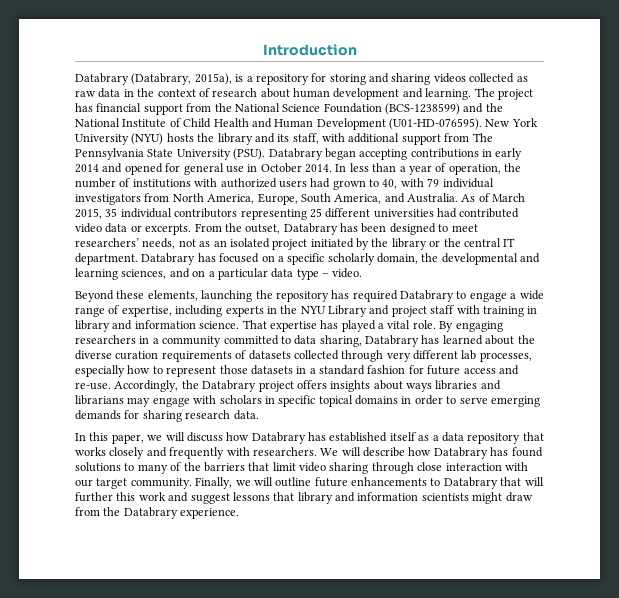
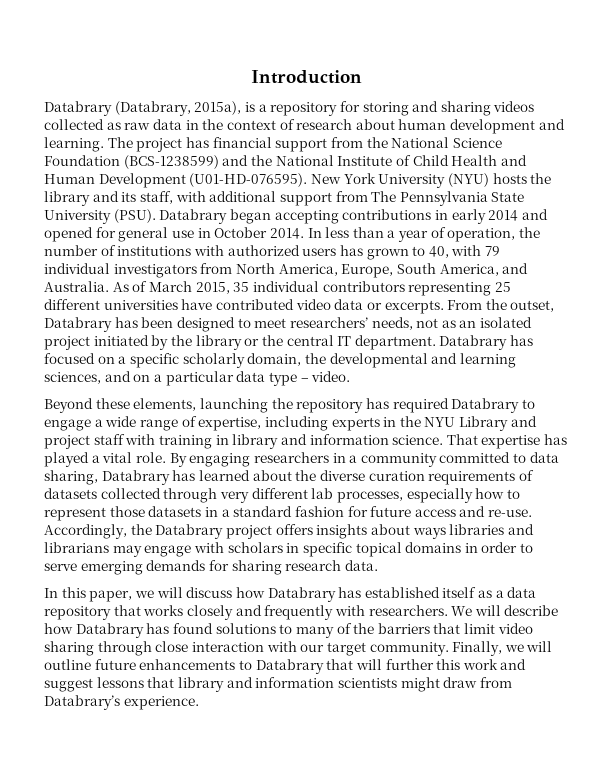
[310,178,331,188] had -> [339,245,363,256] has
[437,208,457,218] had -> [181,299,213,310] have
[103,507,178,519] the Databrary -> [44,695,120,710] Databrary’s

